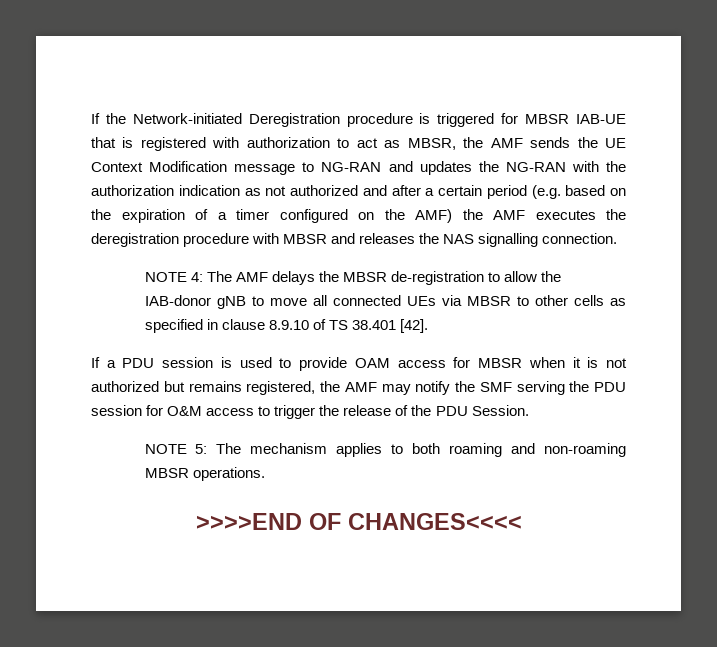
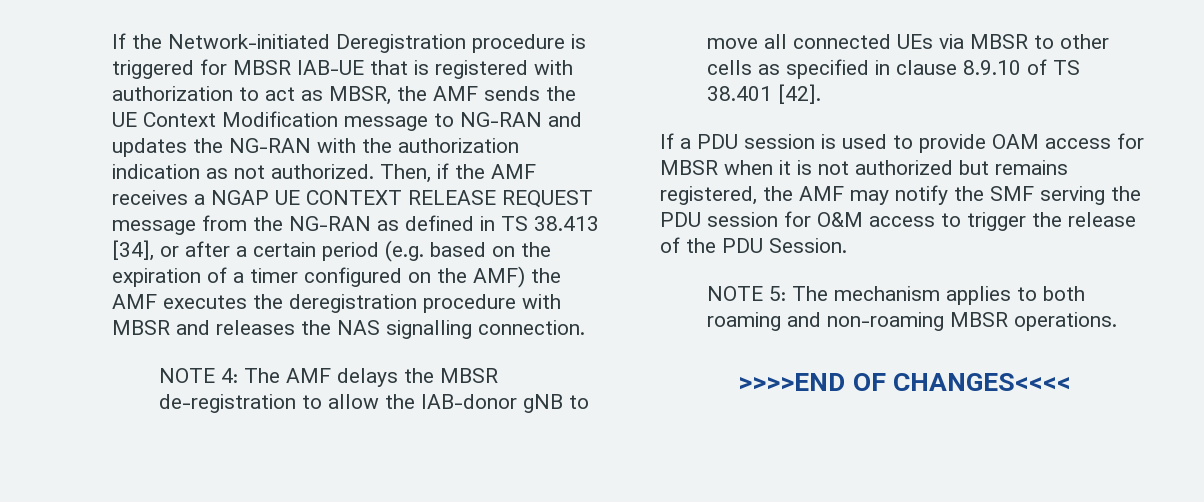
[290,185,387,196] authorized and -> [271,163,536,183] [112,190,593,208] [112,215,599,235] [112,240,179,261] authorized. Then, if the AMF receives a NGAP UE CONTEXT RELEASE REQUEST message from the NG-RAN as defined in TS 38.413 [34], or

